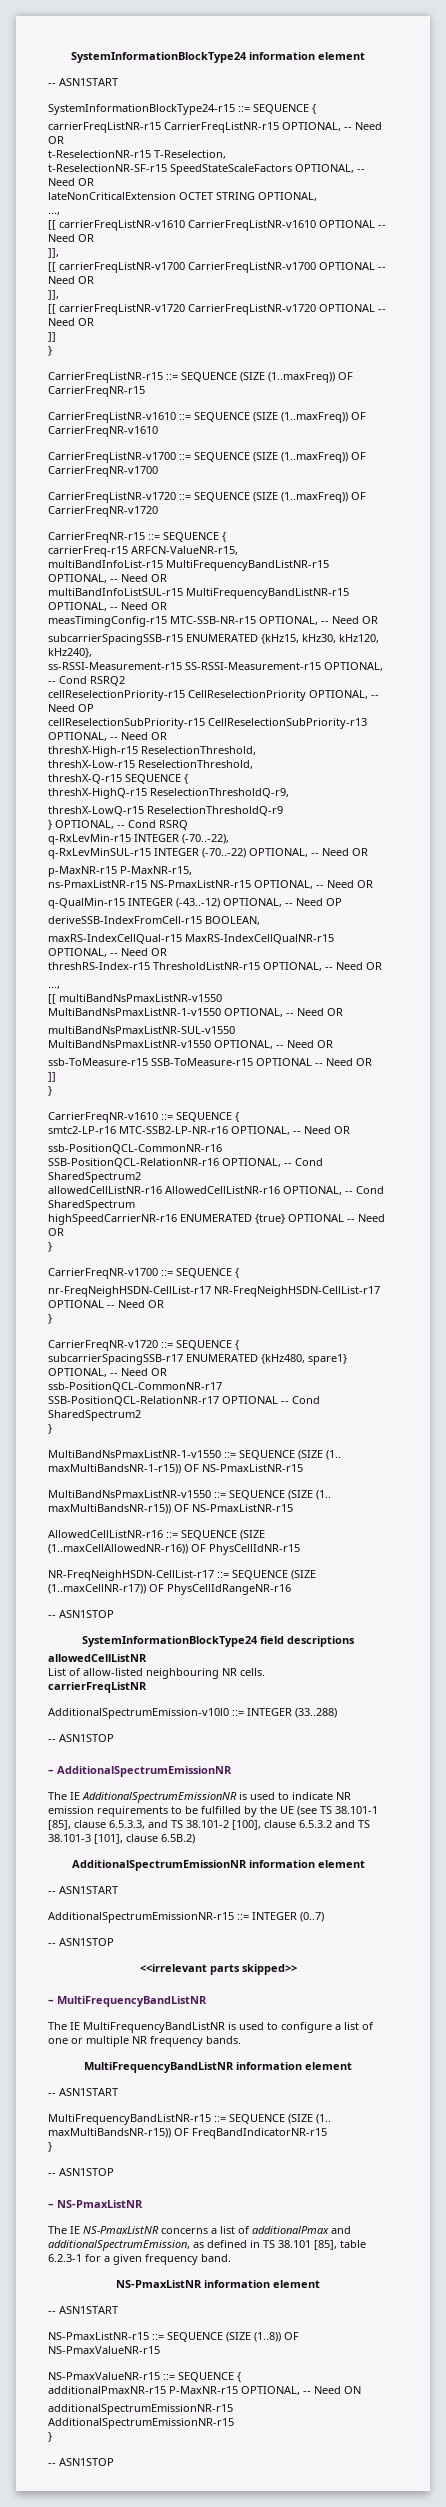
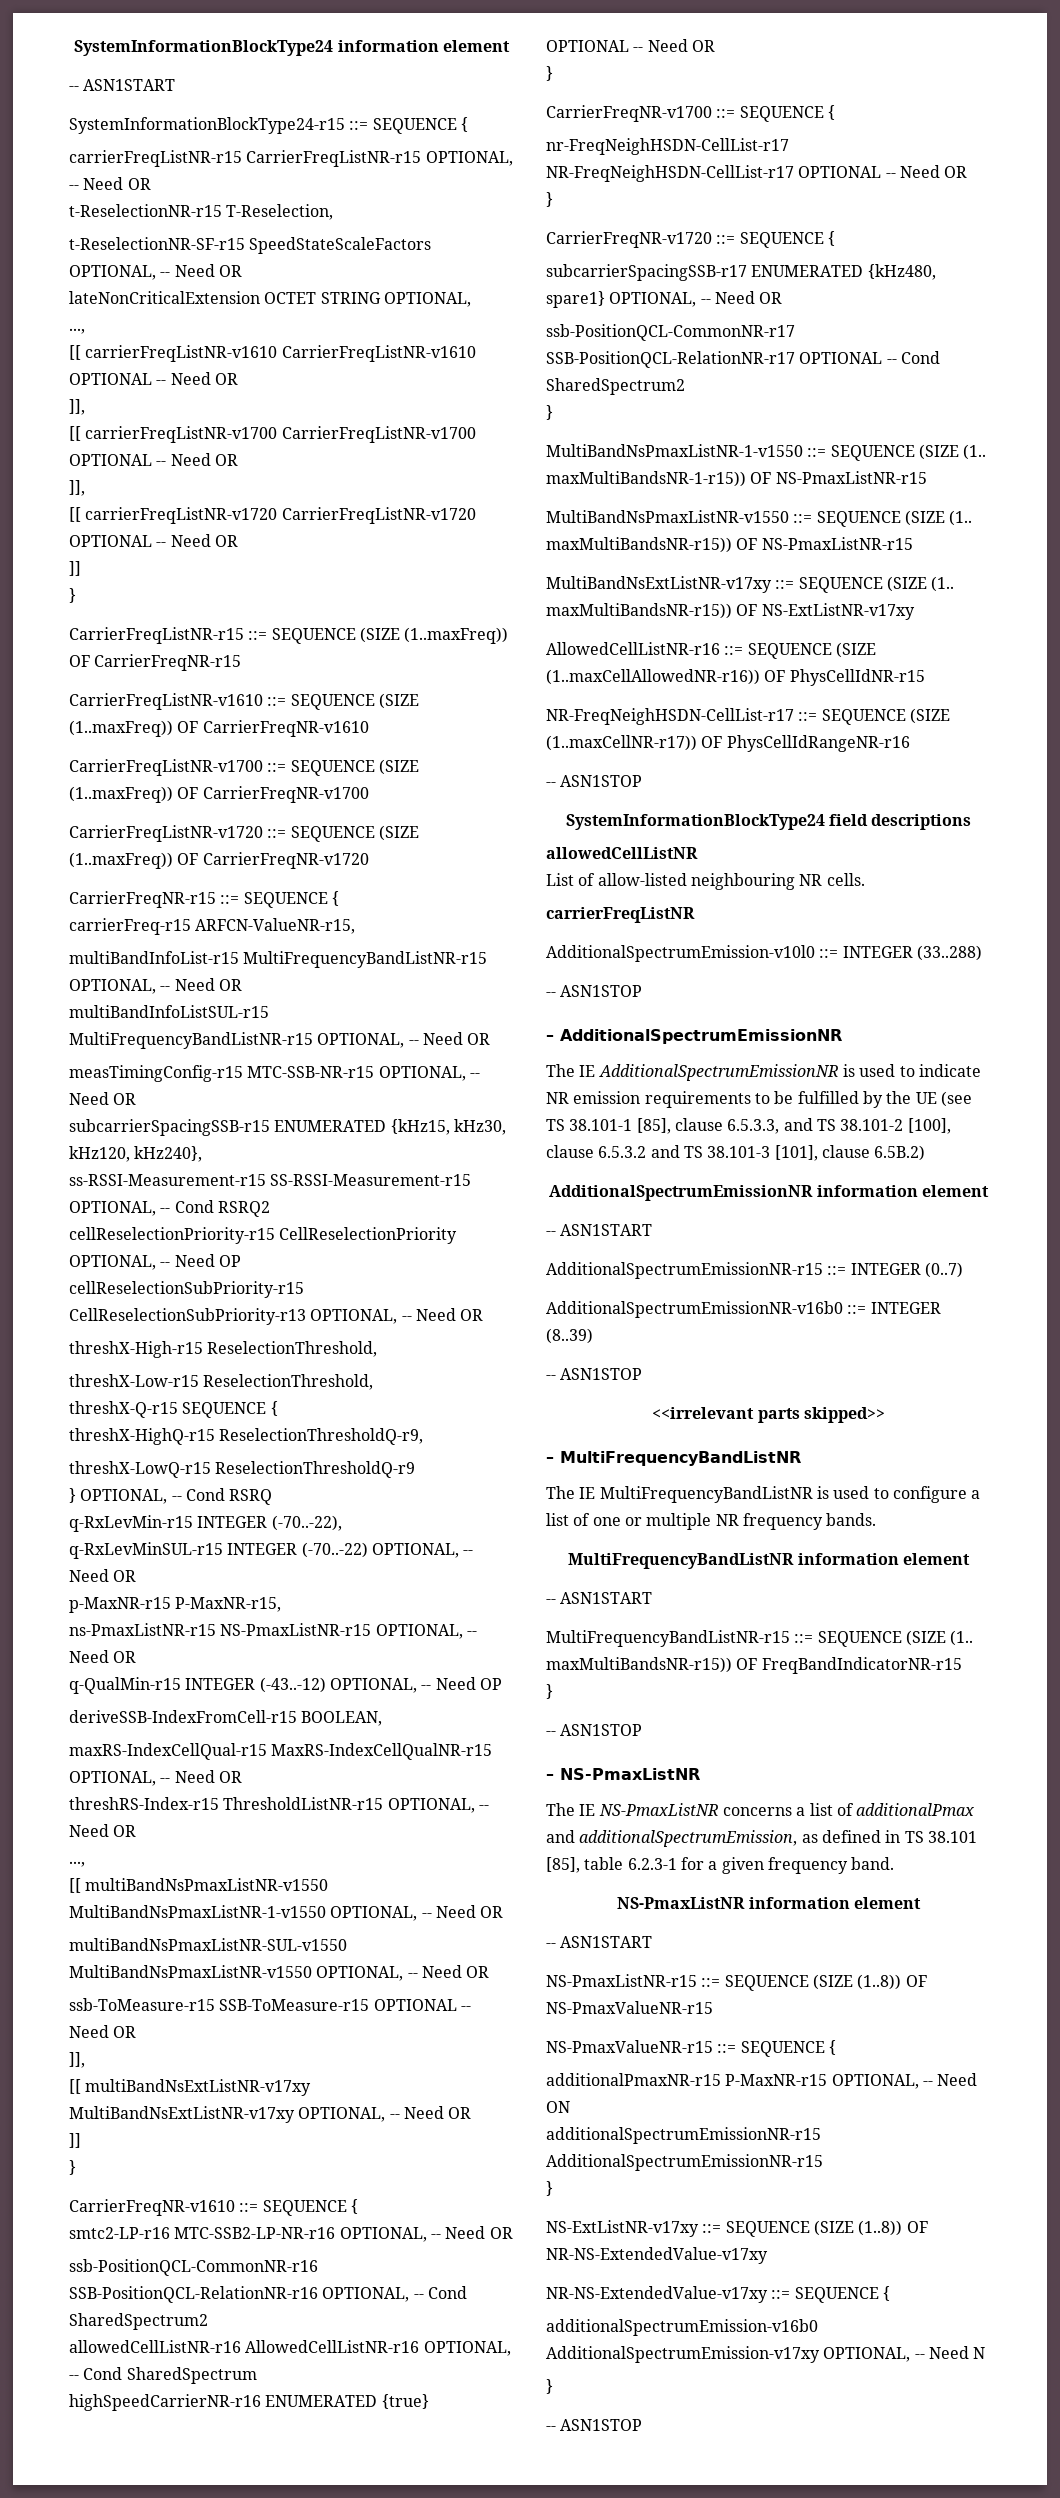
(372, 1062) none -> [69,2052,85,2068] [69,2079,312,2096] [69,2106,472,2123] // ]], // [[ multiBandNsExtListNR-v17xy MultiBandNsExtListNR-v17xy OPTIONAL, -- Need OR
(293, 1508) none -> [546,576,955,593] [546,603,915,620] // MultiBandNsExtListNR-v17xy ::= SEQUENCE (SIZE (1.. maxMultiBandsNR-r15)) OF NS-ExtListNR-v17xy
(324, 1917) none -> [546,1301,941,1318] [546,1328,593,1344] // AdditionalSpectrumEmissionNR-v16b0 ::= INTEGER (8..39)
(52, 2437) none -> [546,2220,928,2237] [546,2247,768,2264] [546,2286,890,2303] [546,2319,818,2336] [546,2346,986,2363] [546,2379,553,2394] // NS-ExtListNR-v17xy ::= SEQUENCE (SIZE (1..8)) OF NR-NS-ExtendedValue-v17xy // NR-NS-ExtendedValue-v17xy ::= SEQUENCE { // additionalSpectrumEmission-v16b0 AdditionalSpectrumEmission-v17xy OPTIONAL, -- Need N // }

